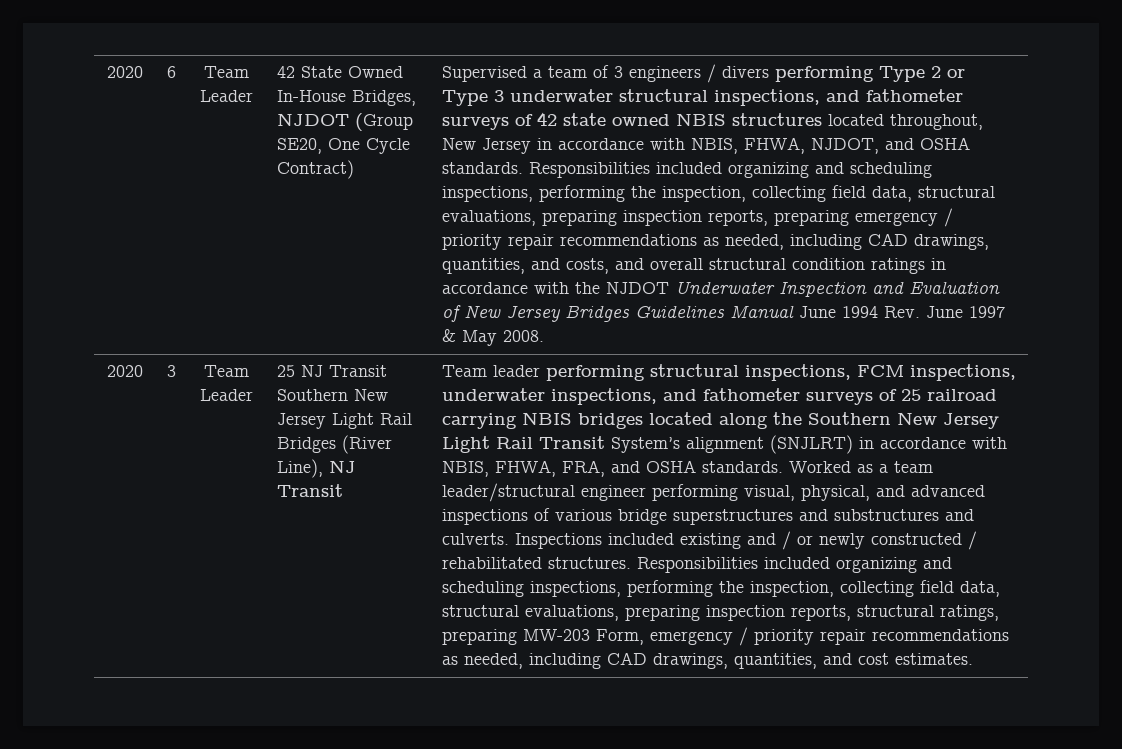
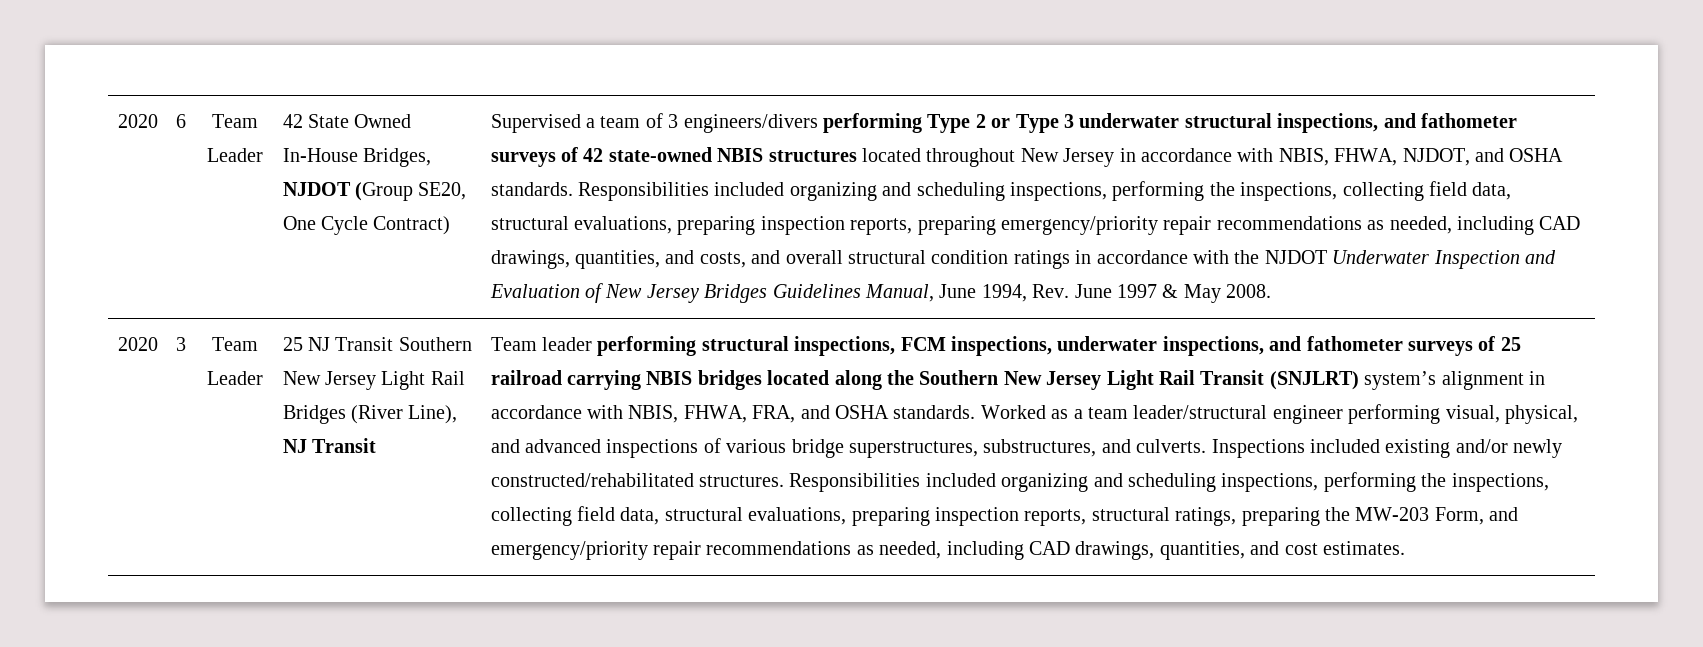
[628,64,769,83] engineers / divers -> [683,114,818,133] engineers/divers
[562,113,670,126] state owned -> [608,147,712,162] state-owned
[889,114,983,130] throughout, -> [926,148,1016,167] throughout
[661,186,746,202] inspection, -> [1240,182,1338,201] inspections,
[854,208,953,227] [441,234,502,250] emergency / priority -> [1001,216,1159,235] emergency/priority
[729,305,878,318] Manual June 1994 -> [865,284,1027,302] Manual, June 1994,
[610,435,853,454] System’s alignment (SNJLRT) -> [1269,371,1524,390] (SNJLRT) system’s alignment
[672,509,939,525] superstructures and substructures -> [849,439,1097,458] superstructures, substructures,
[746,531,977,550] [441,557,542,569] and / or newly constructed / rehabilitated -> [1455,439,1563,458] [490,473,694,487] and/or newly constructed/rehabilitated
[749,581,834,597] inspection, -> [1451,473,1549,492] inspections,
(517, 637) none -> [1325,507,1351,521] the
[649,627,814,646] emergency / priority -> [1489,507,1519,521] [490,541,648,560] and emergency/priority

